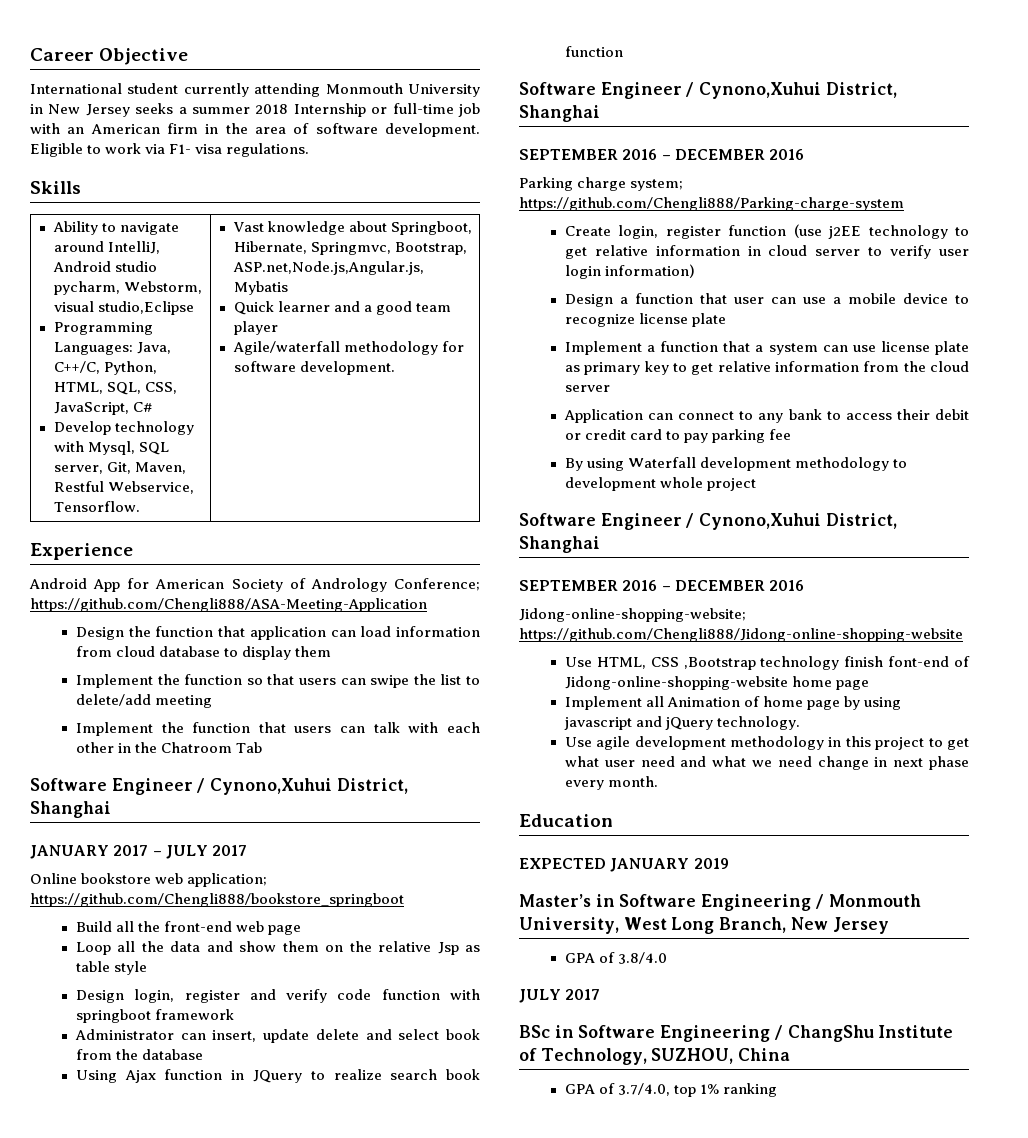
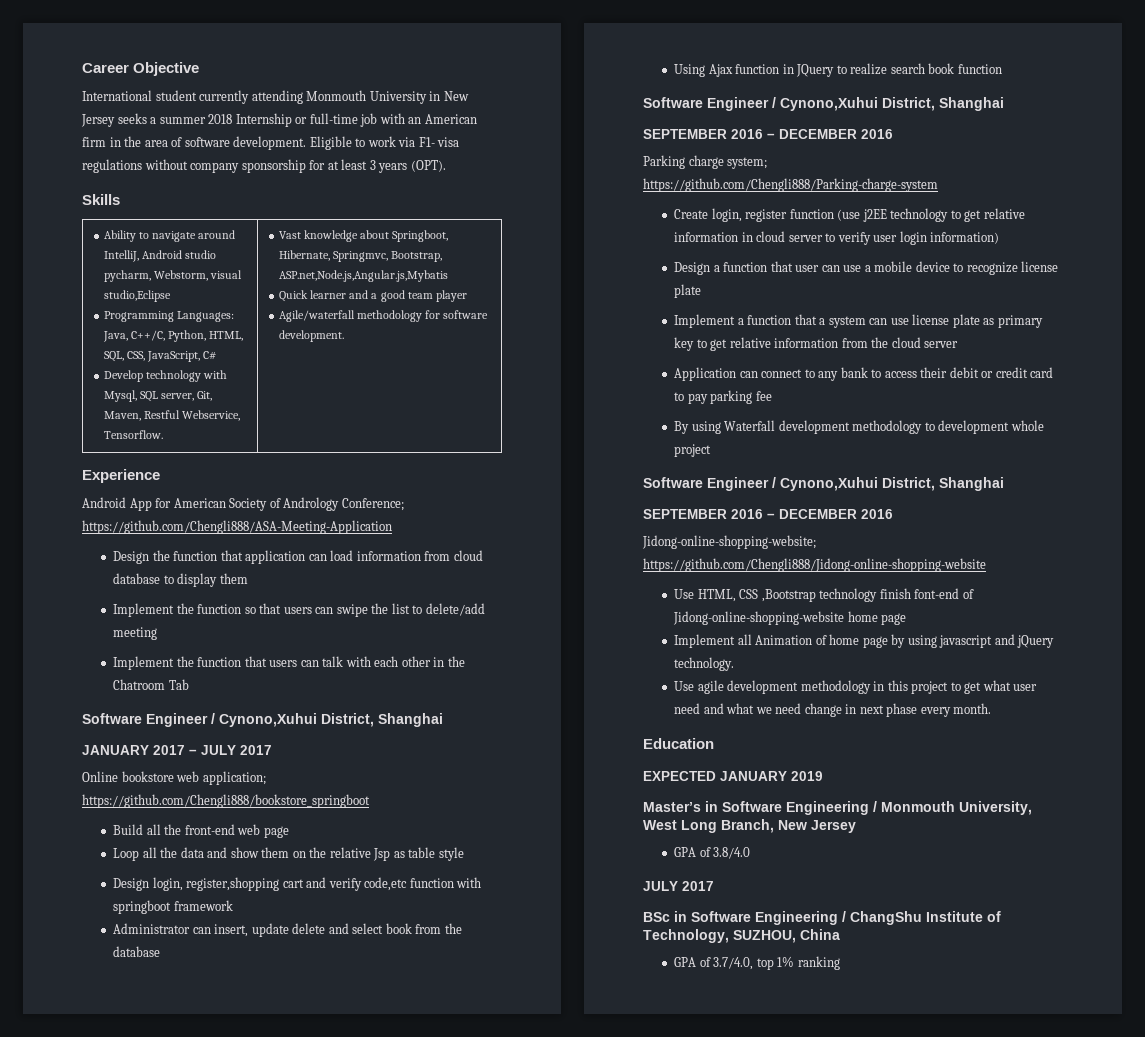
[226,143,310,157] regulations. -> [82,159,446,173] regulations without company sponsorship for at least 3 years (OPT).
[184,990,240,1003] register -> [186,877,304,891] register,shopping cart
[337,989,372,1000] code -> [364,877,408,891] code,etc

